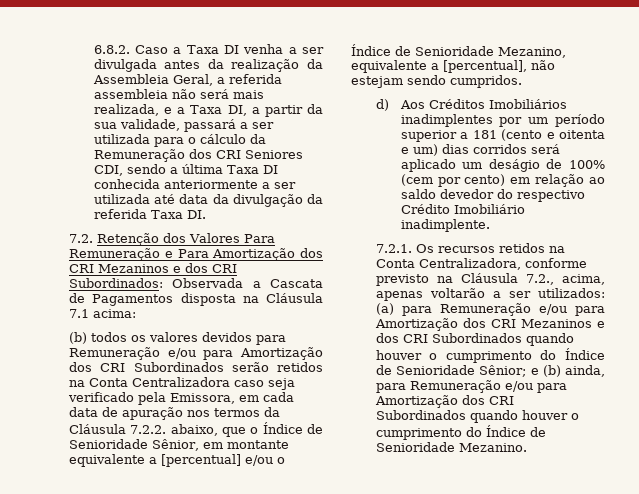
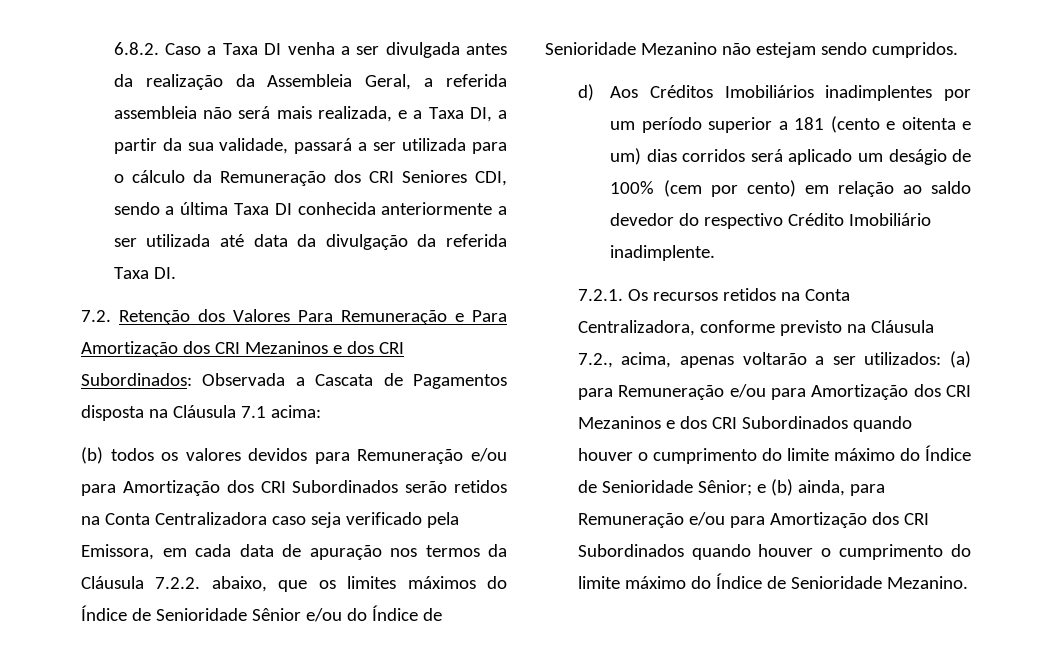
[250,422,324,434] [69,439,289,451] [69,454,285,467] [351,44,566,58] [351,60,527,73] o Índice de Senioridade Sênior, em montante equivalente a [percentual] e/ou o Índice de Senioridade Mezanino, equivalente a [percentual], -> [318,576,508,589] [81,605,442,622] [545,42,717,55] os limites máximos do Índice de Senioridade Sênior e/ou do Índice de Senioridade Mezanino
(557, 355) none -> [786,448,920,461] limite máximo do
(482, 432) none -> [577,576,711,589] limite máximo do

